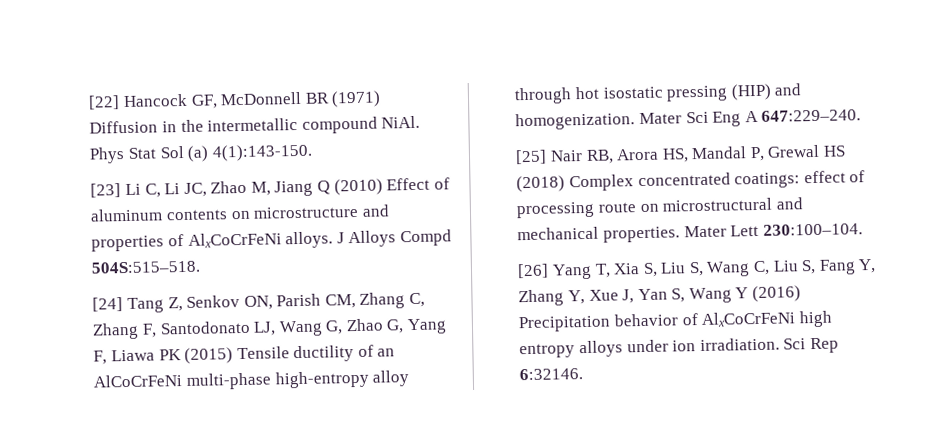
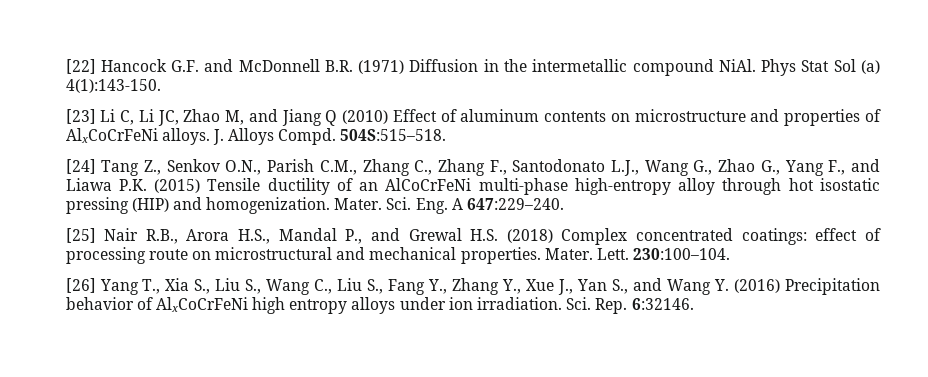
[190,91,330,109] GF, McDonnell BR -> [171,59,353,72] G.F. and McDonnell B.R.
(271, 188) none -> [248,109,278,122] and
[336,229,452,248] J Alloys Compd -> [212,128,337,145] J. Alloys Compd.
[167,292,426,312] [92,318,448,340] [93,349,182,365] Z, Senkov ON, Parish CM, Zhang C, Zhang F, Santodonato LJ, Wang G, Zhao G, Yang F, Liawa PK -> [143,159,881,176] [65,178,147,191] Z., Senkov O.N., Parish C.M., Zhang C., Zhang F., Santodonato L.J., Wang G., Zhao G., Yang F., and Liawa P.K.
[638,111,742,127] Mater Sci Eng -> [334,197,448,214] Mater. Sci. Eng.
[585,144,847,164] RB, Arora HS, Mandal P, Grewal HS -> [145,228,499,244] R.B., Arora H.S., Mandal P., and Grewal H.S.
[683,224,760,238] Mater Lett -> [544,248,630,260] Mater. Lett.
[594,258,877,278] [518,287,749,307] T, Xia S, Liu S, Wang C, Liu S, Fang Y, Zhang Y, Xue J, Yan S, Wang Y -> [142,278,730,295] T., Xia S., Liu S., Wang C., Liu S., Fang Y., Zhang Y., Xue J., Yan S., and Wang Y.
[783,337,839,354] Sci Rep -> [566,297,628,314] Sci. Rep.

